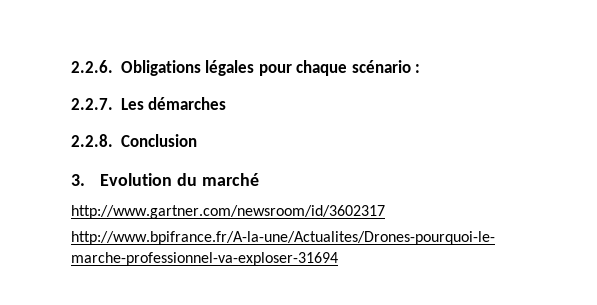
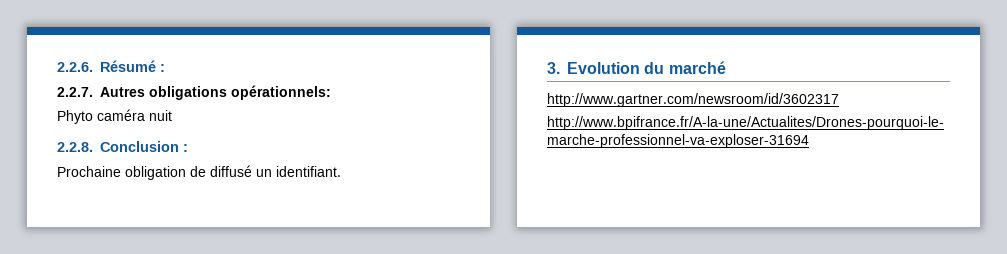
[120,60,421,76] [71,97,227,110] [71,134,197,147] Obligations légales pour chaque scénario : // 2.2.7. Les démarches // 2.2.8. Conclusion -> [100,60,165,72] [57,85,331,100] [57,109,172,124] [57,141,188,152] [57,165,341,180] Résumé : // 2.2.7. Autres obligations opérationnels: // Phyto caméra nuit // 2.2.8. Conclusion : // Prochaine obligation de diffusé un identifiant.

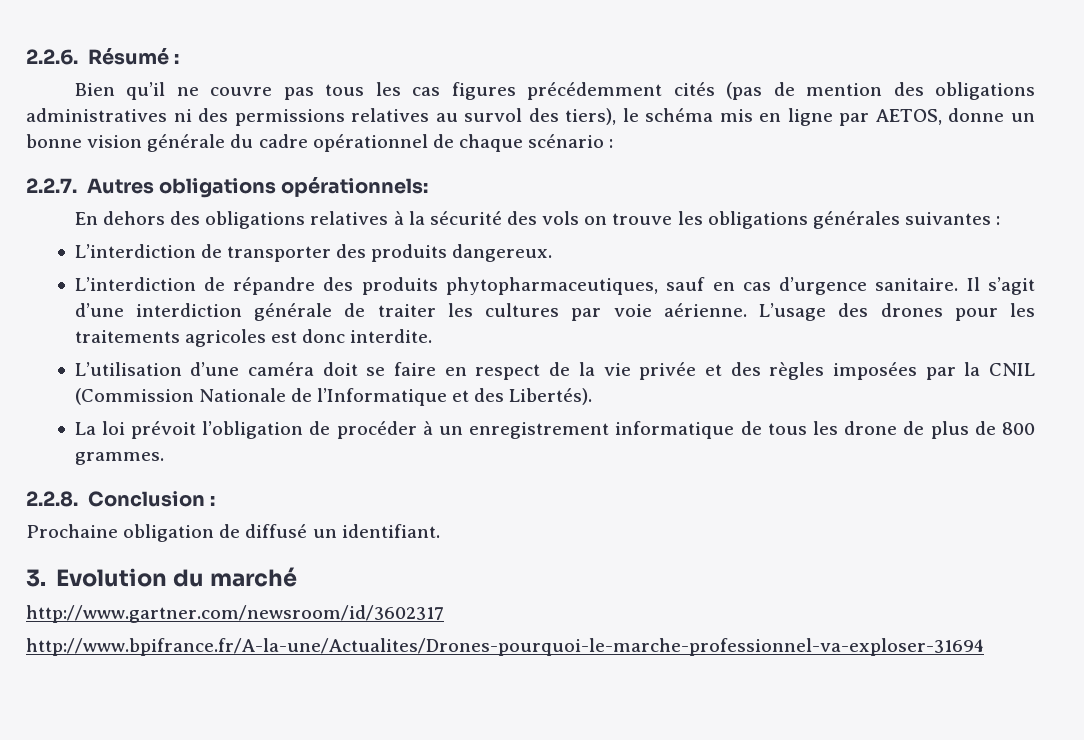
[57,85,331,100] [57,109,172,124] 2.2.7. Autres obligations opérationnels: // Phyto caméra nuit -> [74,82,1035,100] [26,108,1035,126] [26,134,614,152] [26,177,429,198] [74,211,1001,229] [74,244,553,262] [74,277,1036,295] [74,303,1036,321] [74,329,433,347] [74,362,1035,380] [74,388,593,406] [74,421,1036,439] [74,452,164,465] Bien qu’il ne couvre pas tous les cas figures précédemment cités (pas de mention des obligations administratives ni des permissions relatives au survol des tiers), le schéma mis en ligne par AETOS, donne un bonne vision générale du cadre opérationnel de chaque scénario : // 2.2.7. Autres obligations opérationnels: // En dehors des obligations relatives à la sécurité des vols on trouve les obligations générales suivantes : // L’interdiction de transporter des produits dangereux. // L’interdiction de répandre des produits phytopharmaceutiques, sauf en cas d’urgence sanitaire. Il s’agit d’une interdiction générale de traiter les cultures par voie aérienne. L’usage des drones pour les traitements agricoles est donc interdite. // L’utilisation d’une caméra doit se faire en respect de la vie privée et des règles imposées par la CNIL (Commission Nationale de l’Informatique et des Libertés). // La loi prévoit l’obligation de procéder à un enregistrement informatique de tous les drone de plus de 800 grammes.

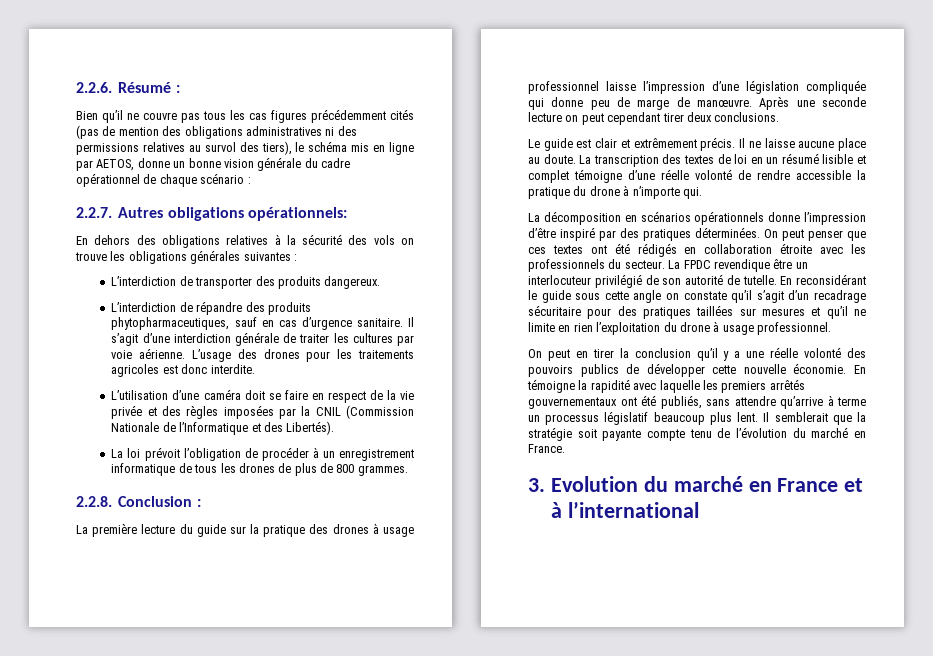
[844,421,898,435] drone -> [238,463,275,473] drones
[26,524,440,542] Prochaine obligation de diffusé un identifiant. -> [76,523,415,537] [528,80,866,94] [528,96,866,110] [528,112,780,125] [528,137,866,151] [528,153,866,167] [528,169,866,183] [528,185,702,199] [528,211,866,225] [528,227,866,241] [528,243,866,257] [528,259,808,272] [528,274,866,288] [528,290,866,303] [528,305,866,319] [528,321,831,335] [528,347,866,361] [528,363,866,377] [527,379,805,393] [528,395,866,409] [528,411,866,425] [528,427,866,441] [528,444,565,453] La première lecture du guide sur la pratique des drones à usage professionnel laisse l’impression d’une législation compliquée qui donne peu de marge de manœuvre. Après une seconde lecture on peut cependant tirer deux conclusions. // Le guide est clair et extrêmement précis. Il ne laisse aucune place au doute. La transcription des textes de loi en un résumé lisible et complet témoigne d’une réelle volonté de rendre accessible la pratique du drone à n’importe qui. // La décomposition en scénarios opérationnels donne l’impression d’être inspiré par des pratiques déterminées. On peut penser que ces textes ont été rédigés en collaboration étroite avec les professionnels du secteur. La FPDC revendique être un interlocuteur privilégié de son autorité de tutelle. En reconsidérant le guide sous cette angle on constate qu’il s’agit d’un recadrage sécuritaire pour des pratiques taillées sur mesures et qu’il ne limite en rien l’exploitation du drone à usage professionnel. // On peut en tirer la conclusion qu’il y a une réelle volonté des pouvoirs publics de développer cette nouvelle économie. En témoigne la rapidité avec laquelle les premiers arrêtés gouvernementaux ont été publiés, sans attendre qu’arrive à terme un processus législatif beaucoup plus lent. Il semblerait que la stratégie soit payante compte tenu de l’évolution du marché en France.
[26,605,444,623] [26,638,984,656] // http://www.gartner.com/newsroom/id/3602317 // http://www.bpifrance.fr/A-la-une/Actualites/Drones-pourquoi-le-marche-professionnel-va-exploser-31694 -> [748,478,864,492] [551,502,700,518] en France et à l’international

